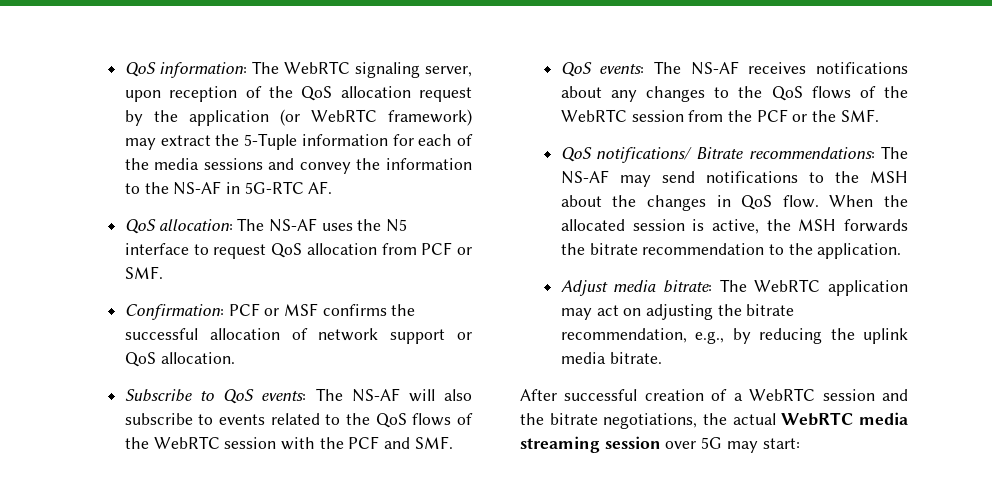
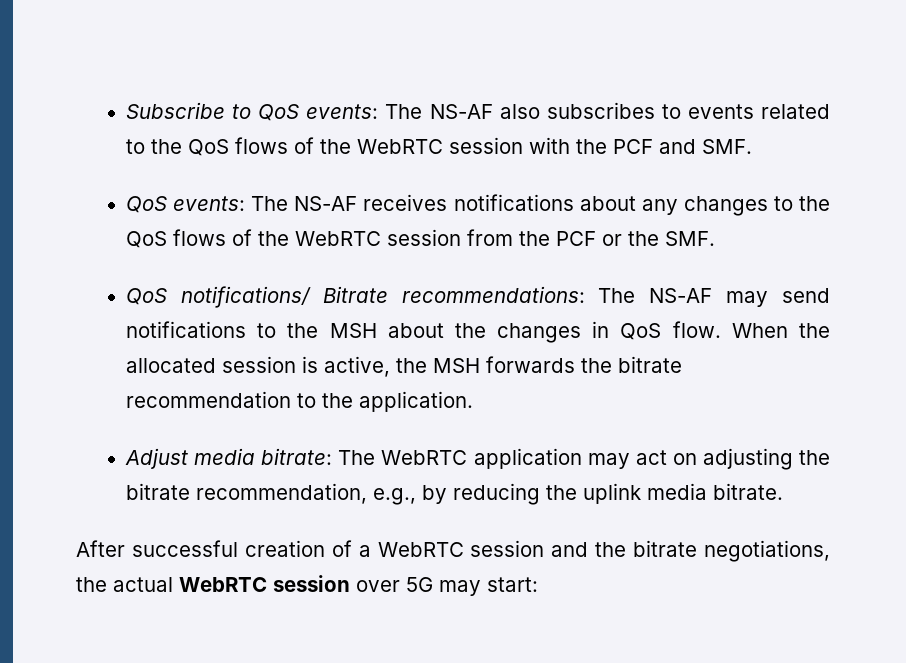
[124,61,472,78] [124,86,472,102] [124,109,472,126] [124,133,474,150] [124,158,472,174] [124,181,333,195] [124,218,408,234] [124,242,473,259] [124,266,163,279] [124,303,416,320] [124,328,472,344] [124,352,235,367] QoS information: The WebRTC signaling server, upon reception of the QoS allocation request by the application (or WebRTC framework) may extract the 5-Tuple information for each of the media sessions and convey the information to the NS-AF in 5G-RTC AF. // QoS allocation: The NS-AF uses the N5 interface to request QoS allocation from PCF or SMF. // Confirmation: PCF or MSF confirms the successful allocation of network support or QoS allocation. // -> (126, 110) none
[408,389,472,402] [124,413,193,425] will also subscribe -> [499,102,655,119] also subscribes
[859,412,908,425] [520,436,600,453] media streaming -> (267, 584) none

